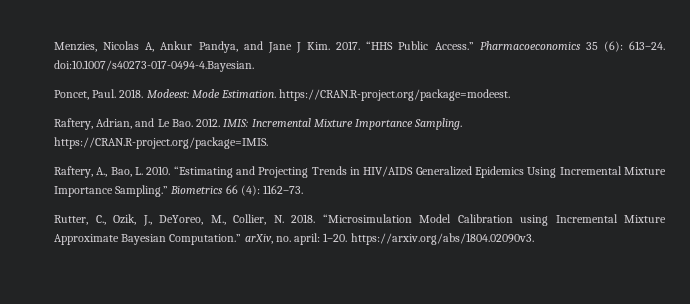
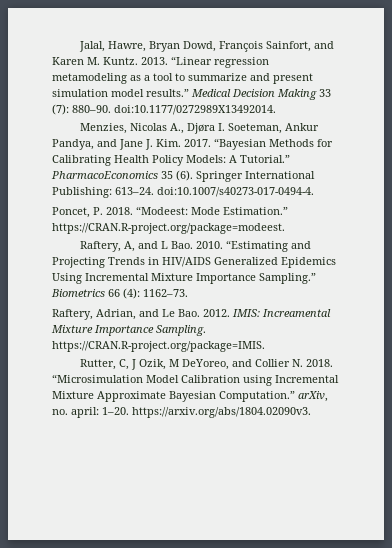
[54,41,155,52] Menzies, Nicolas A, -> [78,41,334,52] [52,56,269,68] [52,73,313,84] [52,89,331,100] [52,104,276,115] [79,123,282,134] Jalal, Hawre, Bryan Dowd, François Sainfort, and Karen M. Kuntz. 2013. “Linear regression metamodeling as a tool to summarize and present simulation model results.” Medical Decision Making 33 (7): 880–90. doi:10.1177/0272989X13492014. // Menzies, Nicolas A., Djøra I. Soeteman,
[295,42,301,53] J -> [145,139,153,150] J.
[366,41,665,52] [54,60,254,72] [54,89,511,101] [54,118,463,130] [54,137,268,149] [54,166,143,178] “HHS Public Access.” Pharmacoeconomics 35 (6): 613–24. doi:10.1007/s40273-017-0494-4.Bayesian. // Poncet, Paul. 2018. Modeest: Mode Estimation. https://CRAN.R-project.org/package=modeest. // Raftery, Adrian, and Le Bao. 2012. IMIS: Incremental Mixture Importance Sampling. https://CRAN.R-project.org/package=IMIS. // Raftery, A., Bao, L. -> [214,138,333,150] [52,155,290,166] [51,170,315,182] [52,187,314,198] [52,206,288,218] [52,223,285,234] [79,241,193,252] “Bayesian Methods for Calibrating Health Policy Models: A Tutorial.” PharmacoEconomics 35 (6). Springer International Publishing: 613–24. doi:10.1007/s40273-017-0494-4. // Poncet, P. 2018. “Modeest: Mode Estimation.” https://CRAN.R-project.org/package=modeest. // Raftery, A, and L Bao.
[54,214,266,226] Rutter, C., Ozik, J., DeYoreo, M., Collier, -> [52,309,331,320] [51,325,206,336] [52,341,265,352] [79,359,290,370] Raftery, Adrian, and Le Bao. 2012. IMIS: Increamental Mixture Importance Sampling. https://CRAN.R-project.org/package=IMIS. // Rutter, C, J Ozik, M DeYoreo, and Collier

